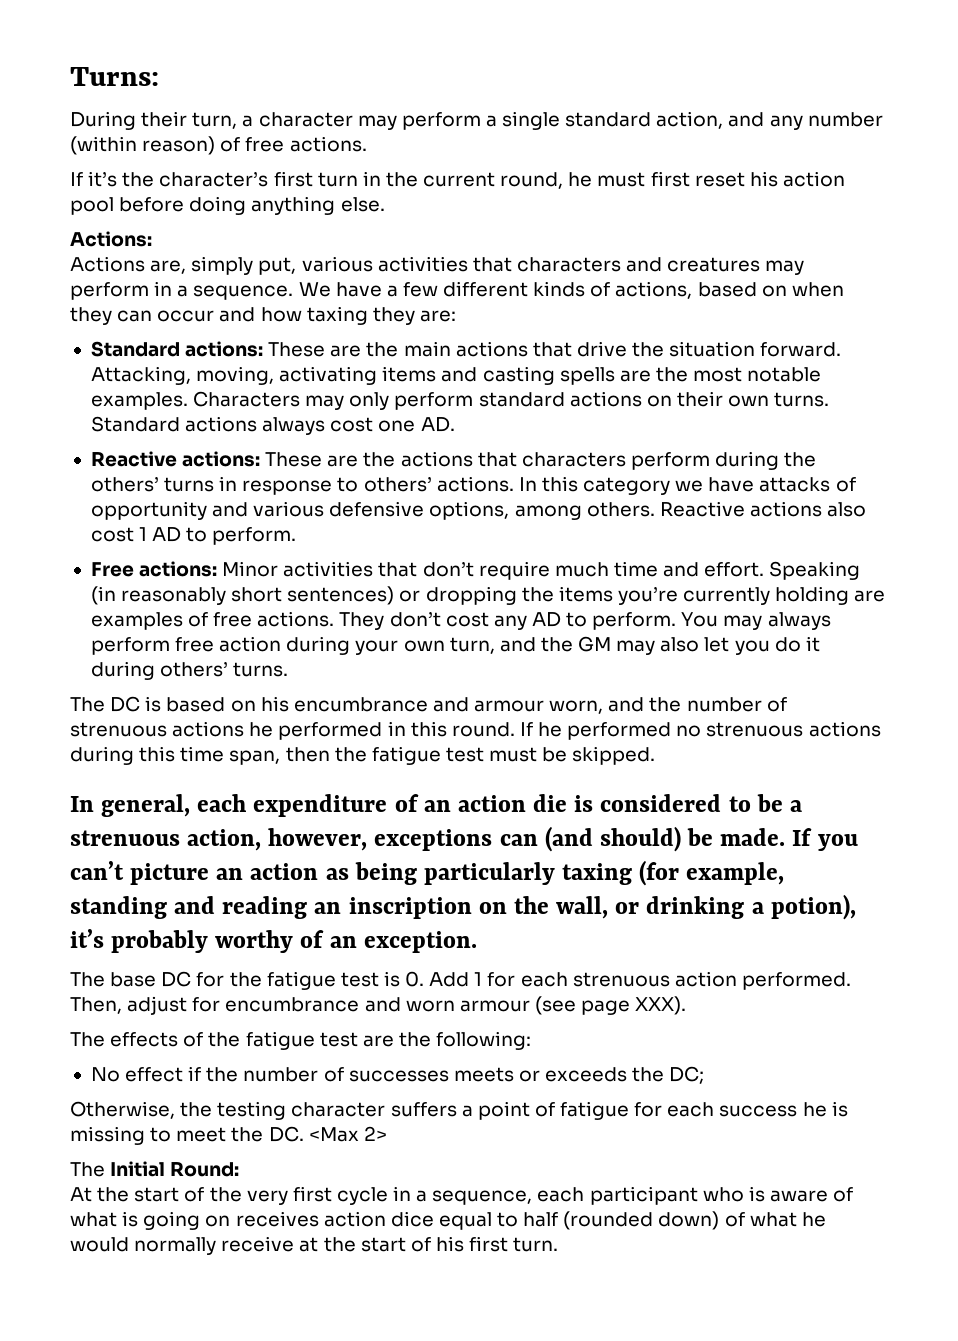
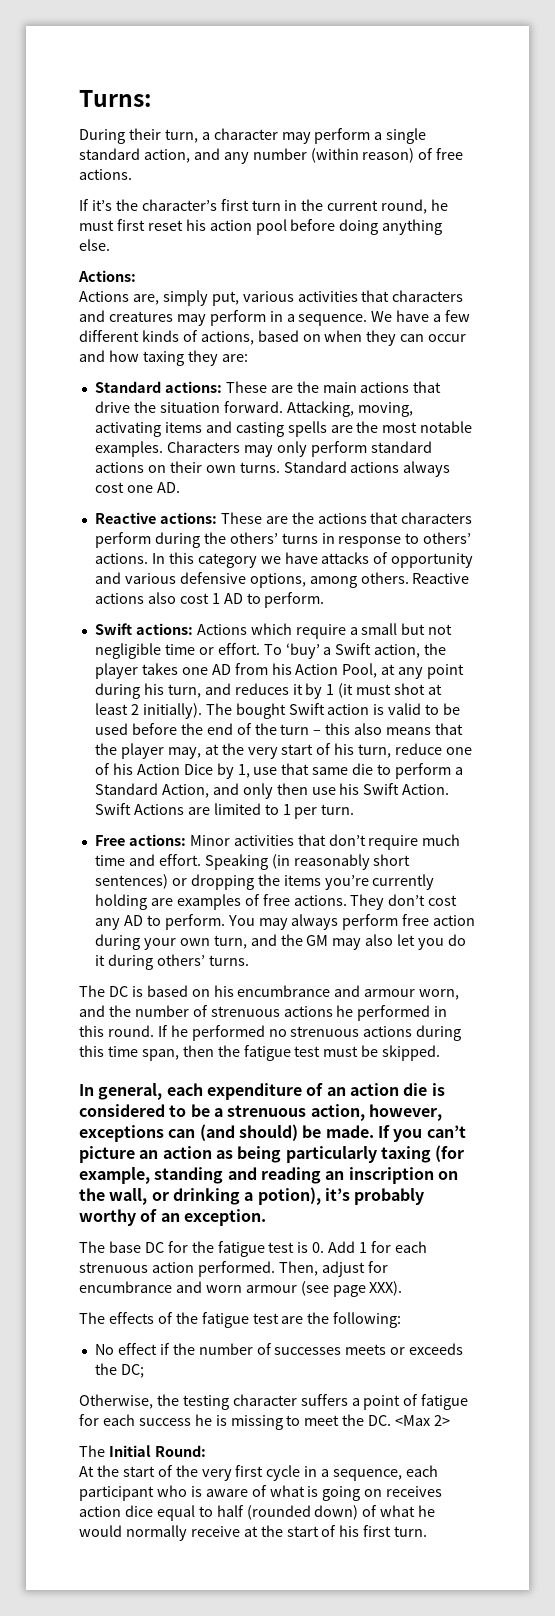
(297, 536) none -> [94,623,453,639] [94,643,447,659] [94,663,465,679] [94,683,443,699] [94,703,461,719] [94,723,464,735] [94,743,473,759] [94,763,463,779] [94,783,450,799] [94,803,355,819] // Swift actions: Actions which require a small but not negligible time or effort. To ‘buy’ a Swift action, the player takes one AD from his Action Pool, at any point during his turn, and reduces it by 1 (it must shot at least 2 initially). The bought Swift action is valid to be used before the end of the turn – this also means that the player may, at the very start of his turn, reduce one of his Action Dice by 1, use that same die to perform a Standard Action, and only then use his Swift Action. Swift Actions are limited to 1 per turn.

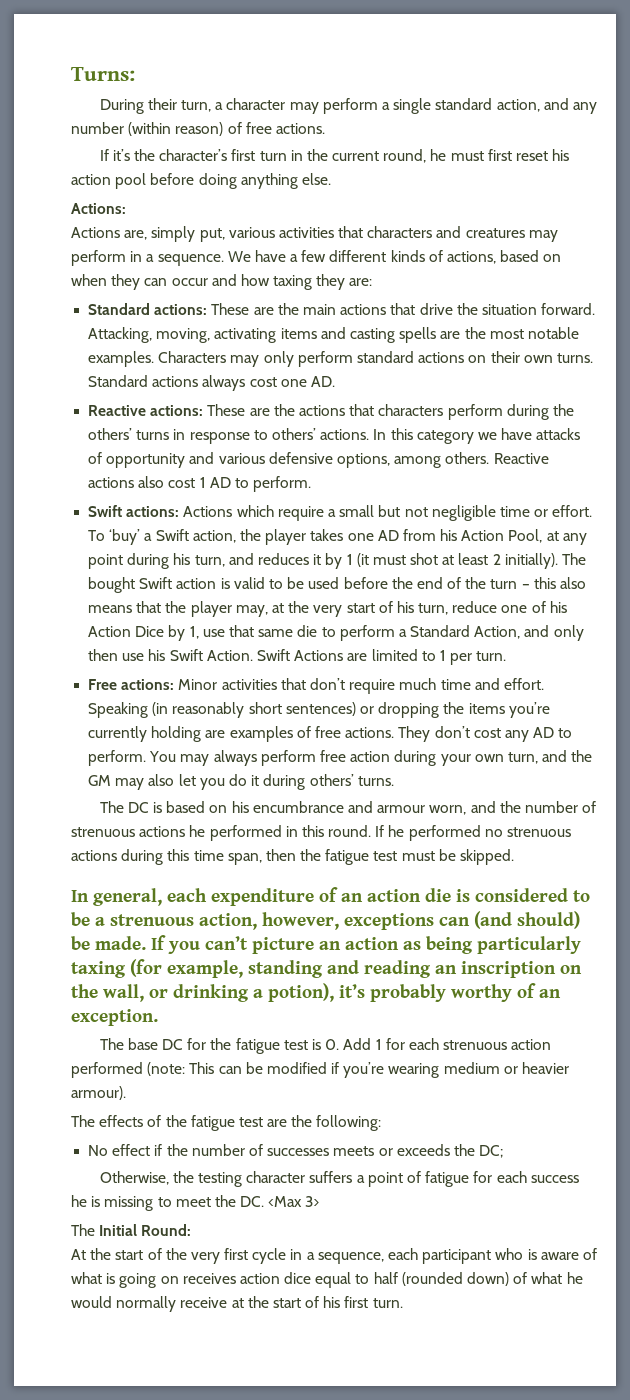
[197,1261,388,1277] [79,1281,403,1297] performed. Then, adjust for encumbrance and worn armour (see page XXX). -> [71,1062,570,1078] [71,1086,126,1100] performed (note: This can be modified if you’re wearing medium or heavier armour).
[434,1415,451,1426] 2> -> [305,1196,320,1207] 3>

